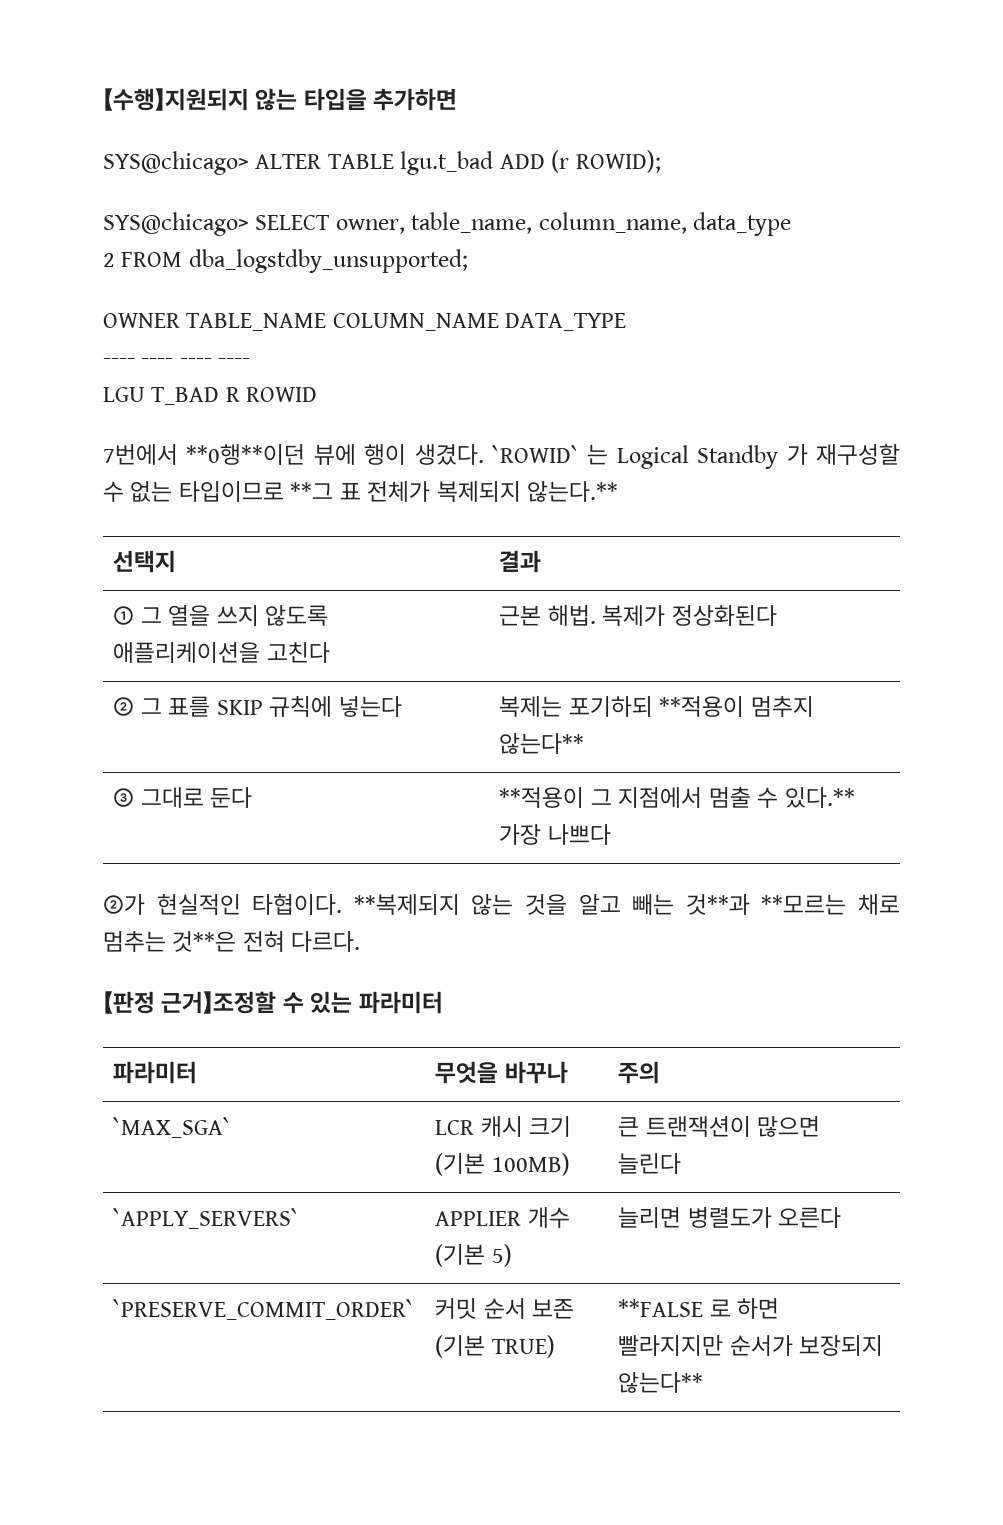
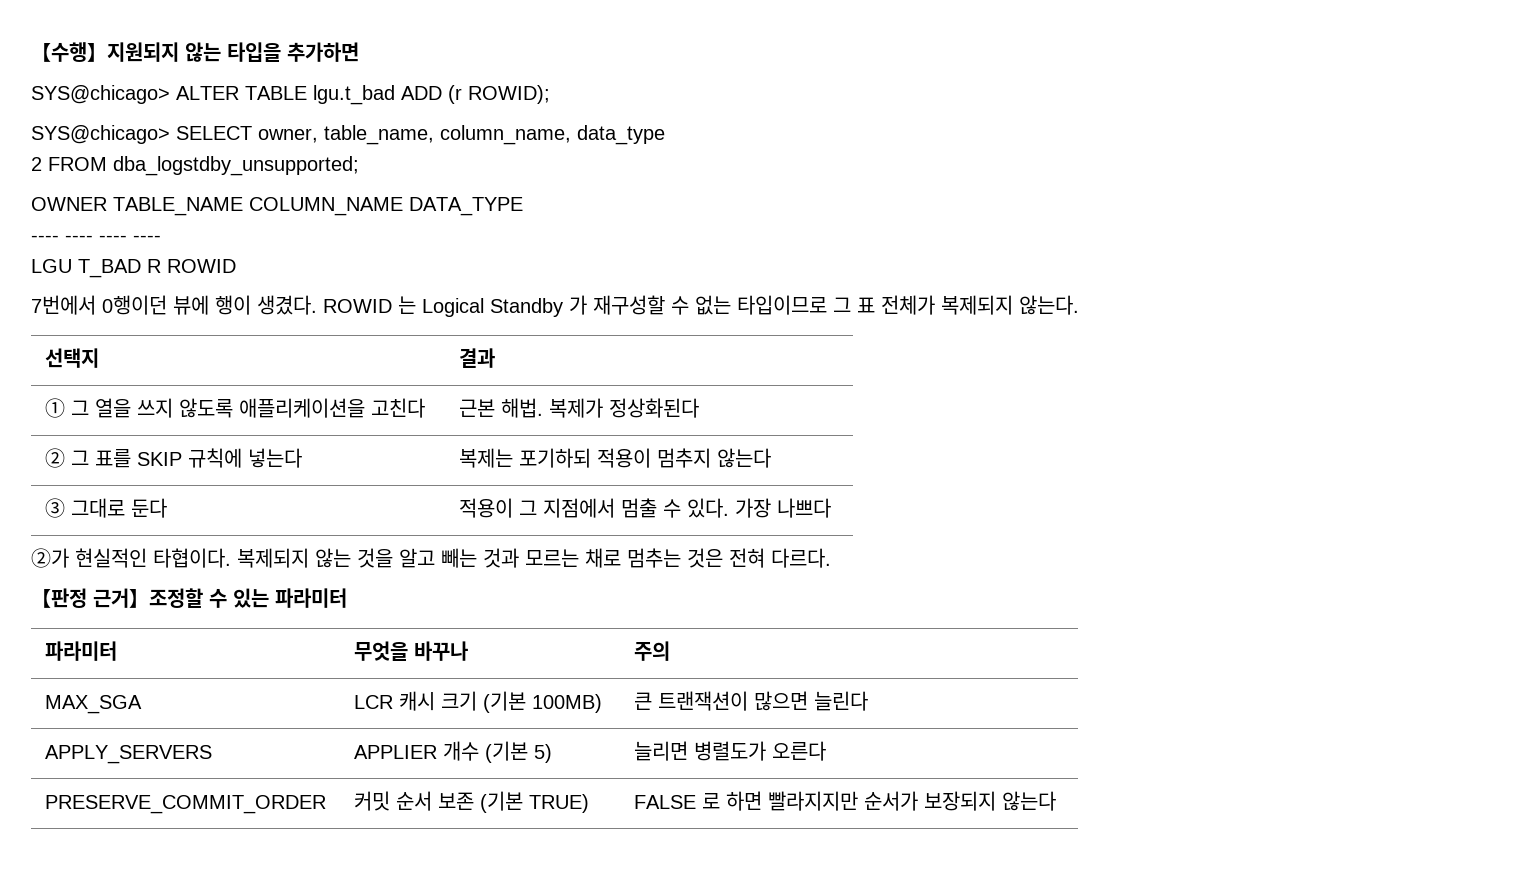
[186,444,306,465] **0행**이던 -> [102,295,167,315] 0행이던
[491,445,579,463] `ROWID` -> [323,299,392,313] ROWID
[290,482,334,500] **그 -> [833,297,851,313] 그
[527,481,619,502] 않는다.** -> [1019,295,1079,315] 않는다.
[659,696,814,717] [499,733,585,754] **적용이 멈추지 않는다** -> [596,448,771,468] 적용이 멈추지 않는다
[499,787,585,808] **적용이 -> [458,498,513,518] 적용이
[784,787,855,808] 있다.** -> [686,498,729,518] 있다.
[353,894,460,915] **복제되지 -> [237,548,309,568] 복제되지
[685,894,847,915] 것**과 **모르는 -> [483,548,579,568] 것과 모르는
[172,931,237,952] 것**은 -> [687,548,723,568] 것은
[113,1117,232,1138] `MAX_SGA` -> [44,695,142,714] MAX_SGA
[113,1208,300,1229] `APPLY_SERVERS` -> [44,745,212,764] APPLY_SERVERS
[113,1299,415,1320] `PRESERVE_COMMIT_ORDER` -> [44,795,326,814] PRESERVE_COMMIT_ORDER
[618,1299,704,1317] **FALSE -> [633,795,696,809] FALSE
[618,1372,704,1393] 않는다** -> [1001,791,1056,811] 않는다

